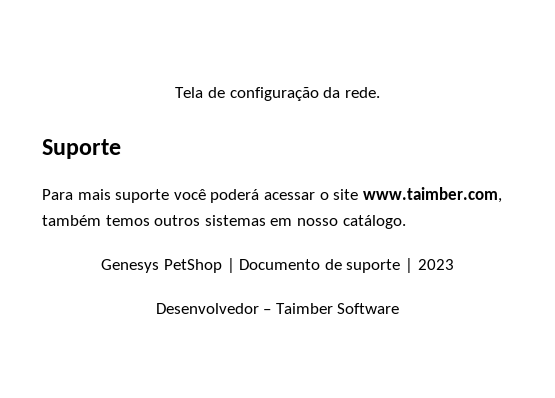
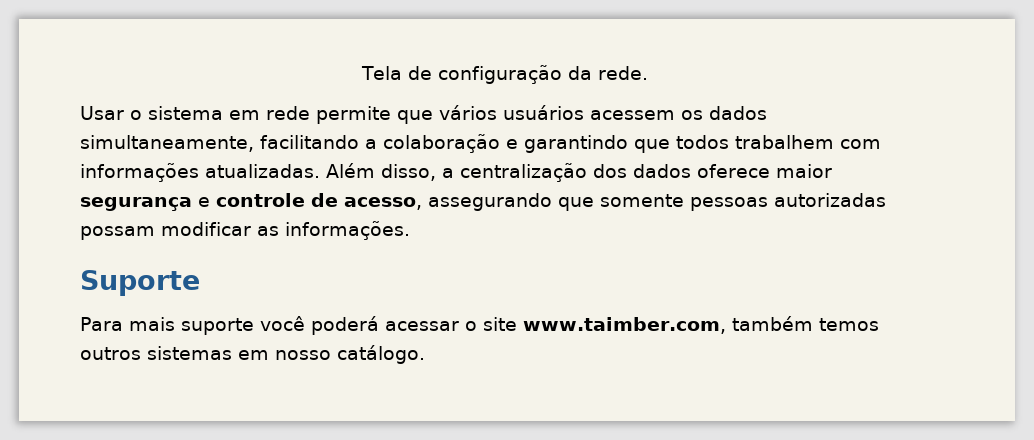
(380, 92) none -> [80,105,767,124] [80,134,881,153] [80,163,832,182] [80,193,886,211] [80,221,410,240] // Usar o sistema em rede permite que vários usuários acessem os dados simultaneamente, facilitando a colaboração e garantindo que todos trabalhem com informações atualizadas. Além disso, a centralização dos dados oferece maior segurança e controle de acesso, assegurando que somente pessoas autorizadas possam modificar as informações.
[101,258,454,273] [155,303,400,314] // Genesys PetShop | Documento de suporte | 2023 // Desenvolvedor – Taimber Software -> (425, 354) none

